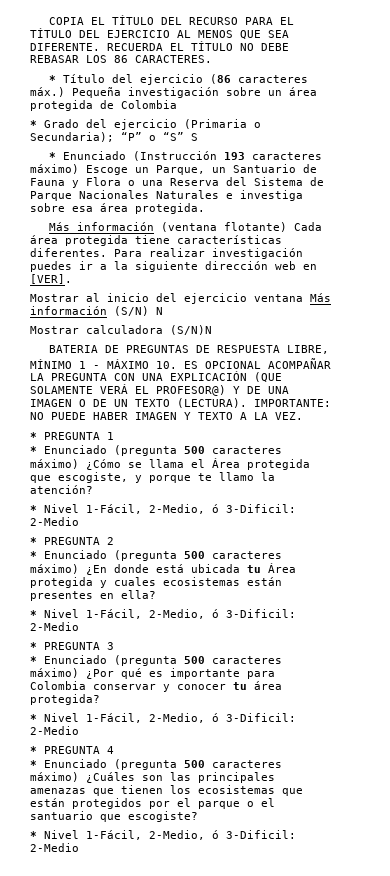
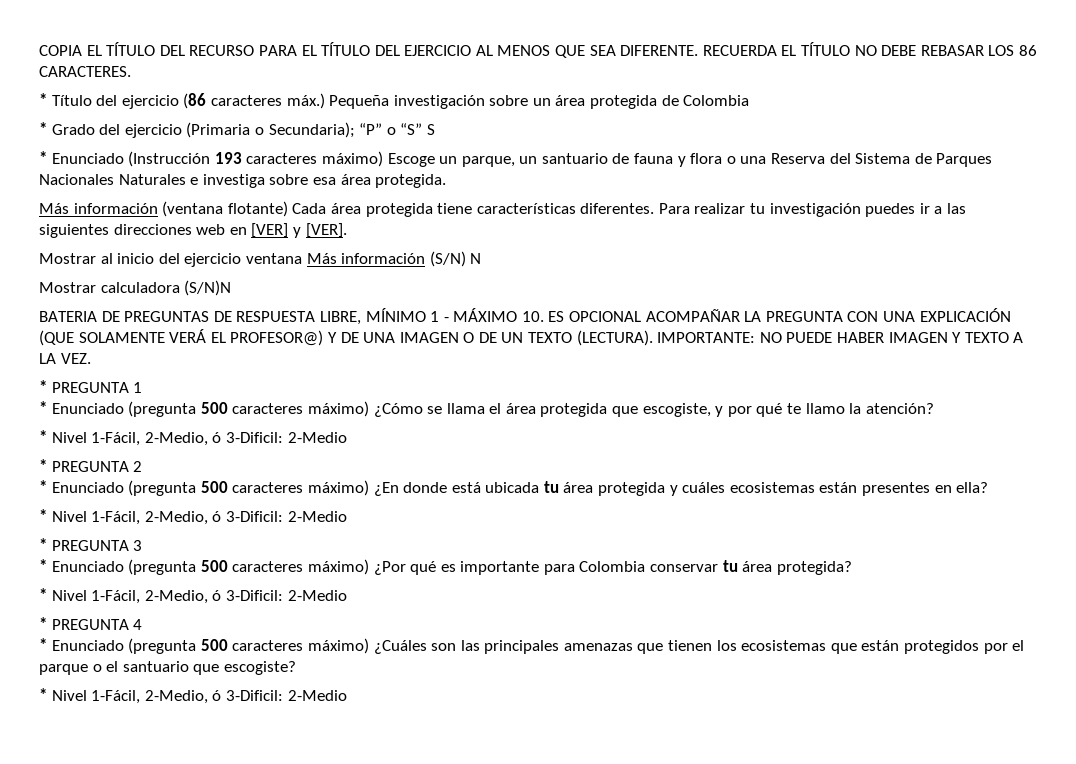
[156,164,317,175] [30,177,121,188] Parque, un Santuario de Fauna y Flora -> [461,153,723,167] parque, un santuario de fauna y flora
[30,191,72,201] Parque -> [936,153,993,167] Parques
(205, 252) none -> [750,203,766,214] tu
[114,261,317,272] la siguiente dirección web en -> [947,203,967,214] [39,223,301,238] las siguientes direcciones web en [VER] y
[212,458,240,468] Área -> [505,403,536,414] área
[149,475,191,483] porque -> [727,403,783,417] por qué
[268,563,296,573] Área -> [563,482,594,493] área
[114,577,156,586] cuales -> [682,482,726,493] cuáles
[163,684,226,692] y conocer -> (719, 568) none

